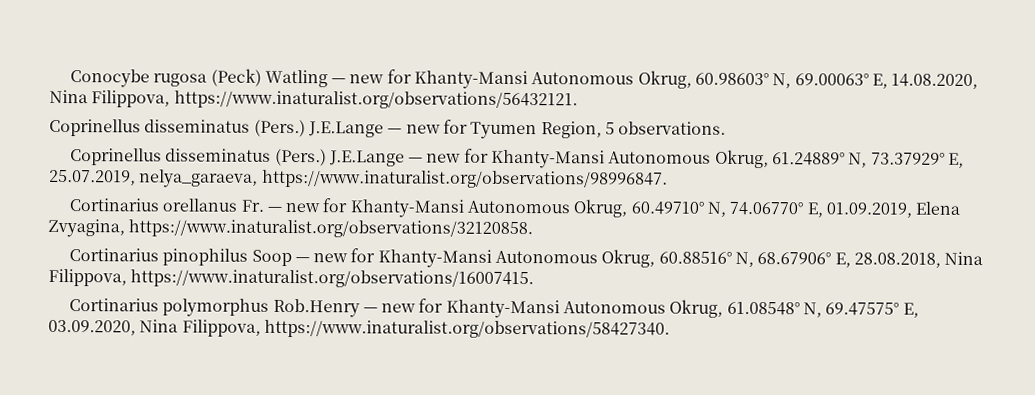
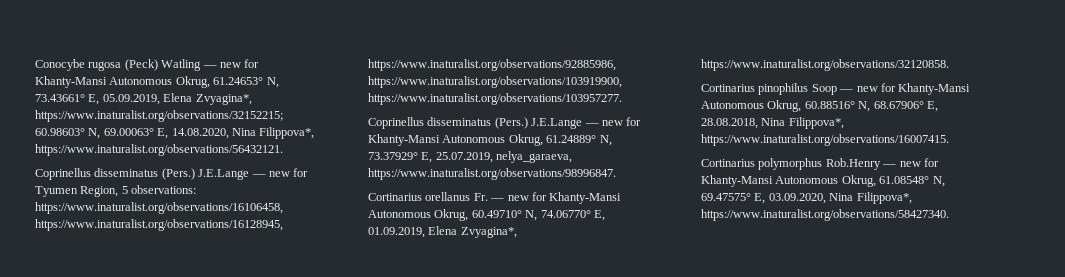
(692, 79) none -> [213,77,279,88] [35,93,252,105] [35,110,283,122] 61.24653° N, 73.43661° E, 05.09.2019, Elena Zvyagina*, https://www.inaturalist.org/observations/32152215;
[91,90,171,108] Filippova, -> [259,127,315,139] Filippova*,
[618,121,727,135] observations. -> [131,185,197,194] [35,202,283,214] [35,219,283,231] [368,59,616,71] [368,76,622,88] [368,93,622,105] observations: https://www.inaturalist.org/observations/16106458, https://www.inaturalist.org/observations/16128945, https://www.inaturalist.org/observations/92885986, https://www.inaturalist.org/observations/103919900, https://www.inaturalist.org/observations/103957277.
[48,218,125,238] Zvyagina, -> [460,227,517,238] Zvyagina*,
[48,268,127,287] Filippova, -> [788,117,844,129] Filippova*,
[181,319,261,337] Filippova, -> [856,192,912,204] Filippova*,

